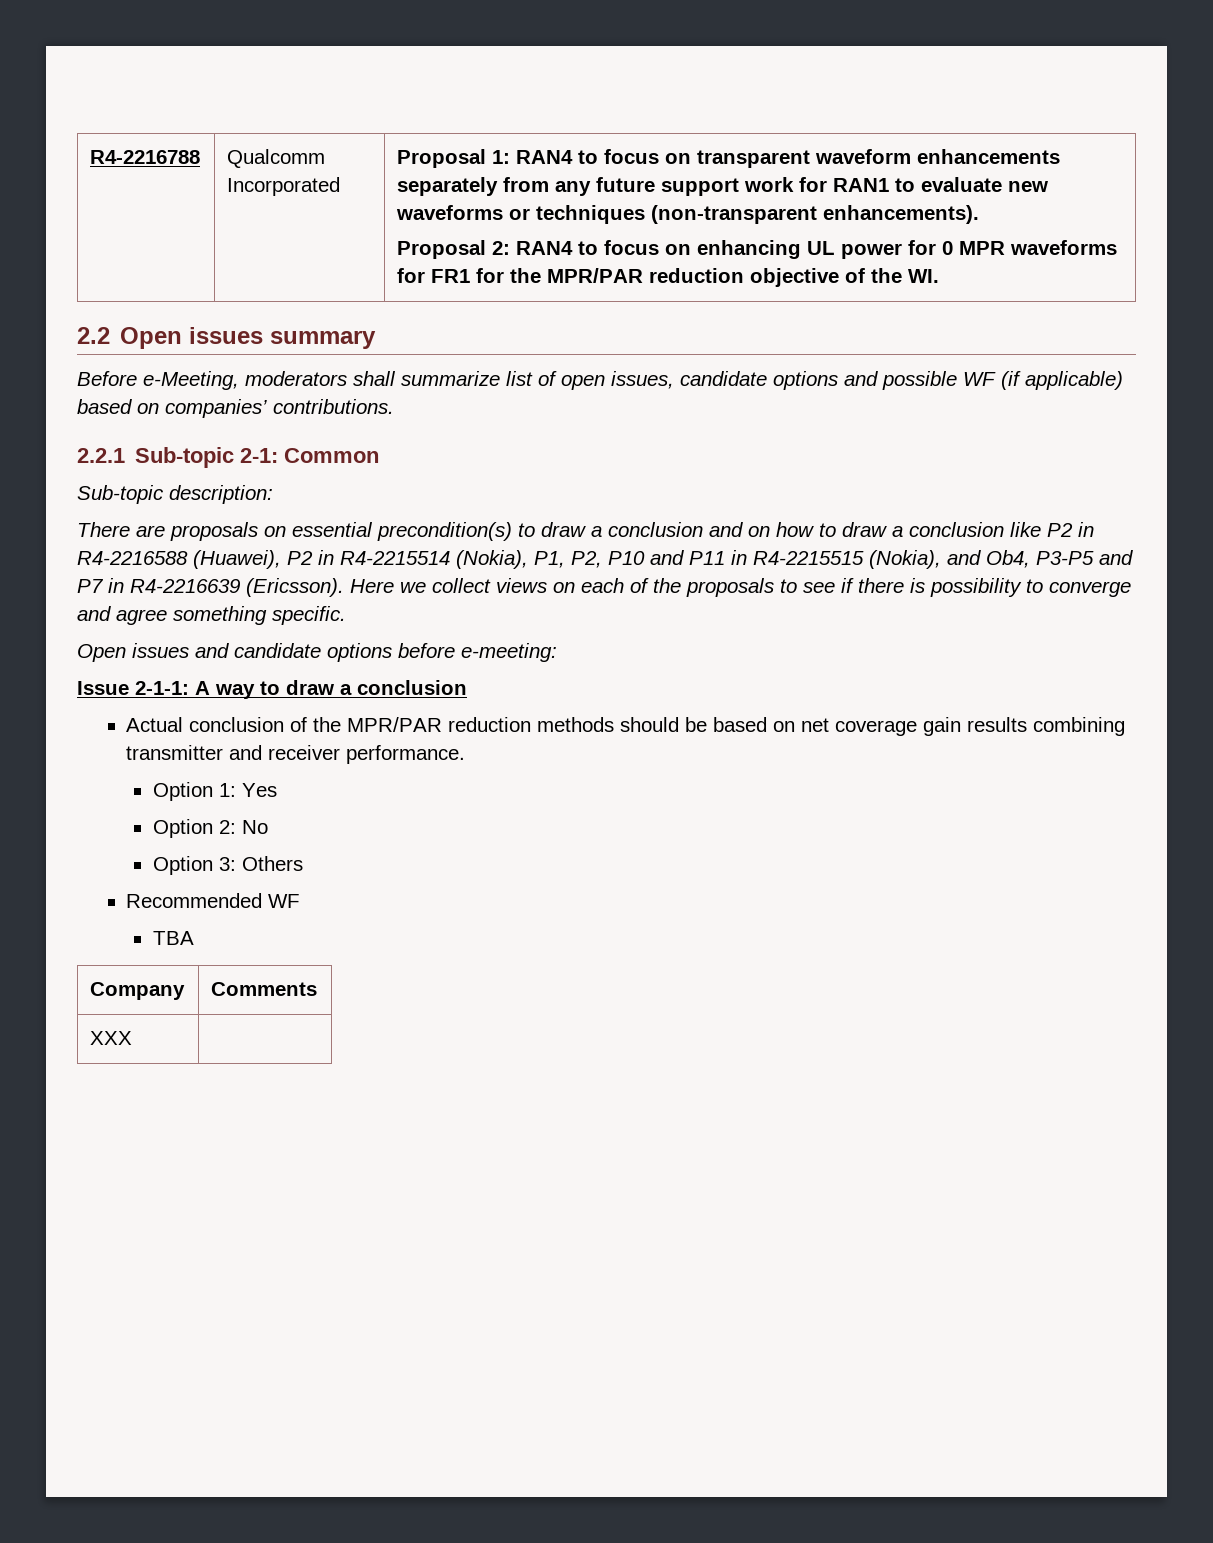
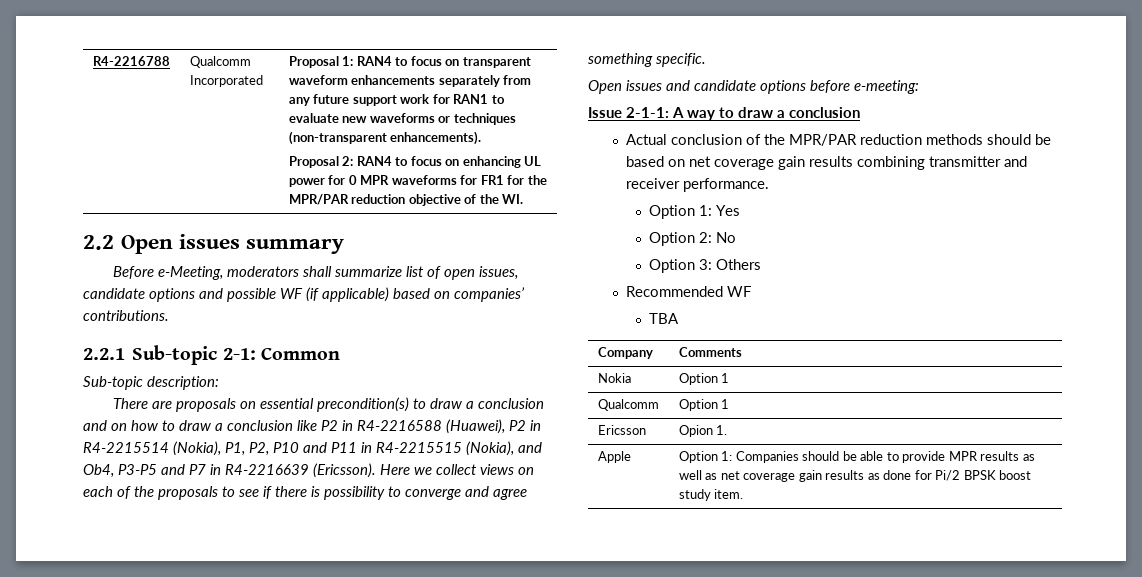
[90,1031,133,1045] XXX | -> [597,373,631,383] [678,373,730,385] [597,399,659,411] [678,399,730,411] [597,425,646,435] [678,425,728,437] [597,451,631,463] [678,451,1035,463] [678,470,1032,482] [678,489,744,501] Nokia | Option 1 // Qualcomm | Option 1 // Ericsson | Opion 1. // Apple | Option 1: Companies should be able to provide MPR results as well as net coverage gain results as done for Pi/2 BPSK boost study item.

